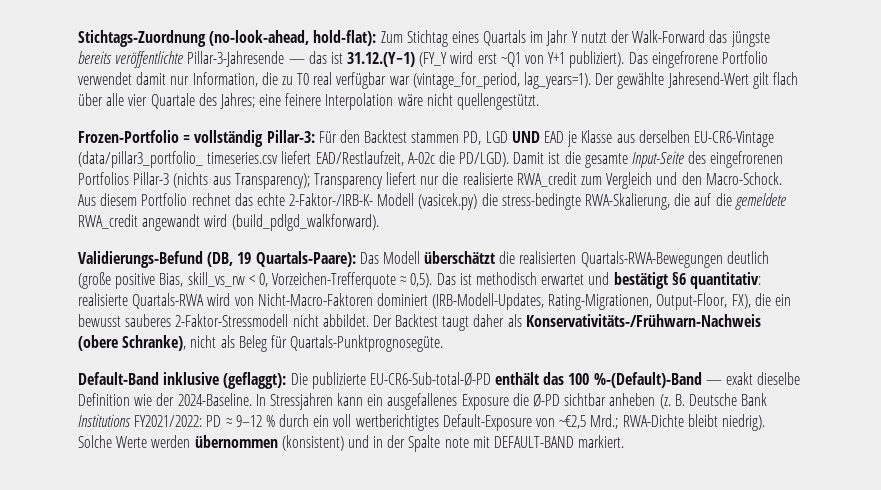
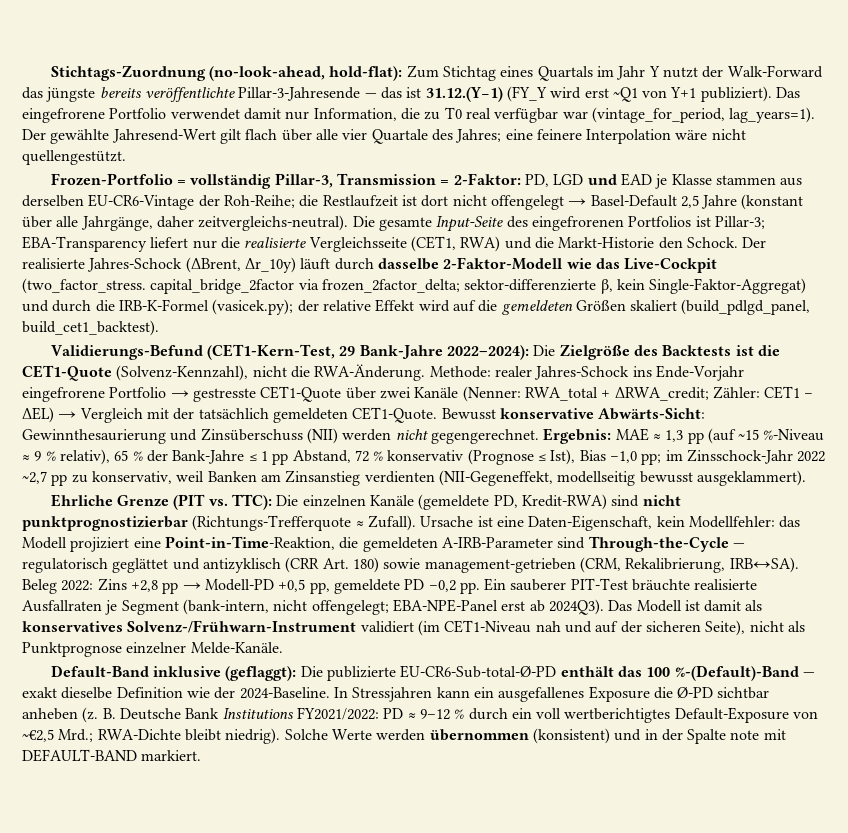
[266,130,460,143] Pillar-3: Für den Backtest stammen -> [274,173,521,188] Pillar-3, Transmission = 2-Faktor:
[511,131,540,143] UND -> [587,174,617,185] und
(613, 136) none -> [715,175,776,185] stammen
[78,151,581,168] (data/pillar3_portfolio_ timeseries.csv liefert EAD/Restlaufzeit, A-02c die PD/LGD). Damit ist die -> [198,194,804,210] [22,215,375,231] der Roh-Reihe; die Restlaufzeit ist dort nicht offengelegt → Basel-Default 2,5 Jahre (konstant über alle Jahrgänge, daher zeitvergleichs-neutral). Die
[133,172,782,189] [78,193,786,210] [78,214,379,231] [78,251,769,268] [78,272,761,289] [78,293,792,310] [78,314,761,331] [78,335,444,352] Pillar-3 (nichts aus Transparency); Transparency liefert nur die realisierte RWA_credit zum Vergleich und den Macro-Schock. Aus diesem Portfolio rechnet das echte 2-Faktor-/IRB-K- Modell (vasicek.py) die stress-bedingte RWA-Skalierung, die auf die gemeldete RWA_credit angewandt wird (build_pdlgd_walkforward). // Validierungs-Befund (DB, 19 Quartals-Paare): Das Modell überschätzt die realisierten Quartals-RWA-Bewegungen deutlich (große positive Bias, skill_vs_rw < 0, Vorzeichen-Trefferquote ≈ 0,5). Das ist methodisch erwartet und bestätigt §6 quantitativ: realisierte Quartals-RWA wird von Nicht-Macro-Faktoren dominiert (IRB-Modell-Updates, Rating-Migrationen, Output-Floor, FX), die ein bewusst sauberes 2-Faktor-Stressmodell nicht abbildet. Der Backtest taugt daher als Konservativitäts-/Frühwarn-Nachweis (obere Schranke), nicht als Beleg für Quartals-Punktprognosegüte. -> [695,216,765,229] [22,236,767,252] [22,257,718,273] [22,278,807,294] [22,299,811,315] [22,320,159,336] [50,344,781,360] [22,364,744,381] [22,386,814,402] [22,407,706,423] [22,428,825,444] [22,449,826,465] [22,470,806,486] [50,494,681,510] [22,515,801,531] [22,536,745,552] [22,557,799,573] [22,578,758,594] [22,599,763,615] [22,620,805,636] [22,642,283,657] ist Pillar-3; EBA-Transparency liefert nur die realisierte Vergleichsseite (CET1, RWA) und die Markt-Historie den Schock. Der realisierte Jahres-Schock (ΔBrent, Δr_10y) läuft durch dasselbe 2-Faktor-Modell wie das Live-Cockpit (two_factor_stress. capital_bridge_2factor via frozen_2factor_delta; sektor-differenzierte β, kein Single-Faktor-Aggregat) und durch die IRB-K-Formel (vasicek.py); der relative Effekt wird auf die gemeldeten Größen skaliert (build_pdlgd_panel, build_cet1_backtest). // Validierungs-Befund (CET1-Kern-Test, 29 Bank-Jahre 2022–2024): Die Zielgröße des Backtests ist die CET1-Quote (Solvenz-Kennzahl), nicht die RWA-Änderung. Methode: realer Jahres-Schock ins Ende-Vorjahr eingefrorene Portfolio → gestresste CET1-Quote über zwei Kanäle (Nenner: RWA_total + ΔRWA_credit; Zähler: CET1 − ΔEL) → Vergleich mit der tatsächlich gemeldeten CET1-Quote. Bewusst konservative Abwärts-Sicht: Gewinnthesaurierung und Zinsüberschuss (NII) werden nicht gegengerechnet. Ergebnis: MAE ≈ 1,3 pp (auf ~15 %-Niveau ≈ 9 % relativ), 65 % der Bank-Jahre ≤ 1 pp Abstand, 72 % konservativ (Prognose ≤ Ist), Bias −1,0 pp; im Zinsschock-Jahr 2022 ~2,7 pp zu konservativ, weil Banken am Zinsanstieg verdienten (NII-Gegeneffekt, modellseitig bewusst ausgeklammert). // Ehrliche Grenze (PIT vs. TTC): Die einzelnen Kanäle (gemeldete PD, Kredit-RWA) sind nicht punktprognostizierbar (Richtungs-Trefferquote ≈ Zufall). Ursache ist eine Daten-Eigenschaft, kein Modellfehler: das Modell projiziert eine Point-in-Time-Reaktion, die gemeldeten A-IRB-Parameter sind Through-the-Cycle — regulatorisch geglättet und antizyklisch (CRR Art. 180) sowie management-getrieben (CRM, Rekalibrierung, IRB↔SA). Beleg 2022: Zins +2,8 pp → Modell-PD +0,5 pp, gemeldete PD −0,2 pp. Ein sauberer PIT-Test bräuchte realisierte Ausfallraten je Segment (bank-intern, nicht offengelegt; EBA-NPE-Panel erst ab 2024Q3). Das Modell ist damit als konservatives Solvenz-/Frühwarn-Instrument validiert (im CET1-Niveau nah und auf der sicheren Seite), nicht als Punktprognose einzelner Melde-Kanäle.

